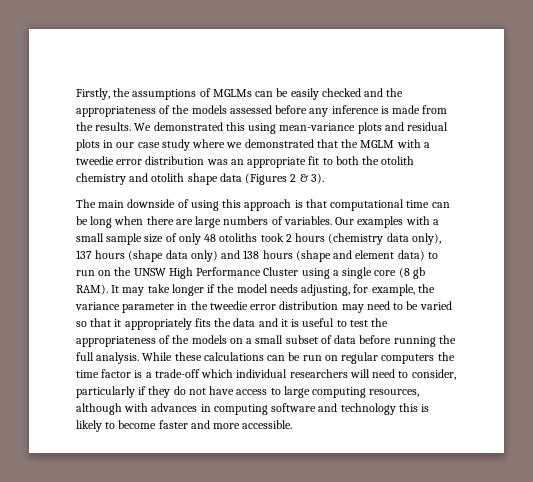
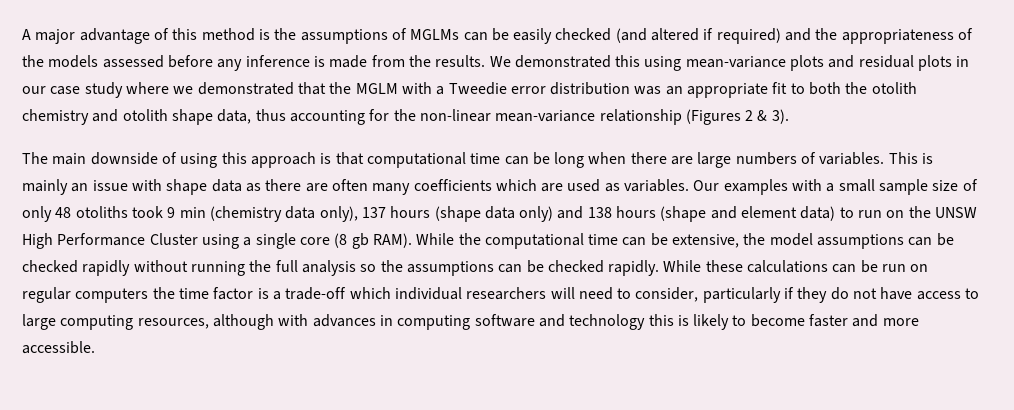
[76,88,110,100] Firstly, -> [22,28,270,44] A major advantage of this method is
(361, 92) none -> [615,28,781,44] (and altered if required)
[76,156,114,165] tweedie -> [448,82,507,95] Tweedie
[219,173,242,182] data -> [217,109,682,125] data, thus accounting for the non-linear mean-variance relationship
(332, 220) none -> [888,152,934,164] [22,179,690,195] This is mainly an issue with shape data as there are often many coefficients which are used as variables.
[285,233,326,242] 2 hours -> [167,207,206,218] 9 min
[111,284,435,296] [75,301,452,313] [76,318,389,330] [76,335,456,347] [76,352,140,364] It may take longer if the model needs adjusting, for example, the variance parameter in the tweedie error distribution may need to be varied so that it appropriately fits the data and it is useful to test the appropriateness of the models on a small subset of data before running the full analysis. -> [416,233,954,249] [22,260,660,276] While the computational time can be extensive, the model assumptions can be checked rapidly without running the full analysis so the assumptions can be checked rapidly.

